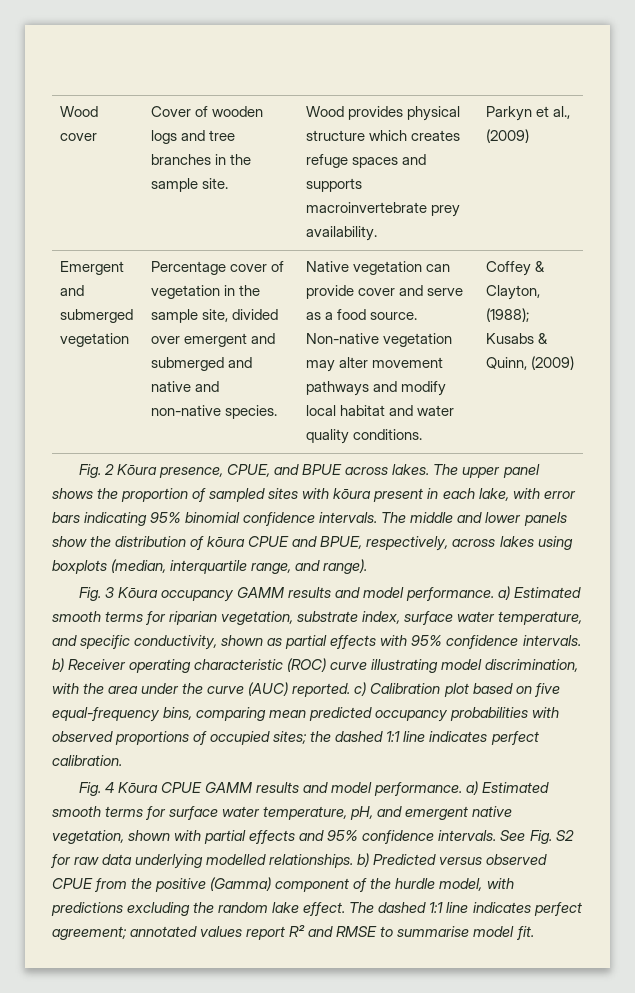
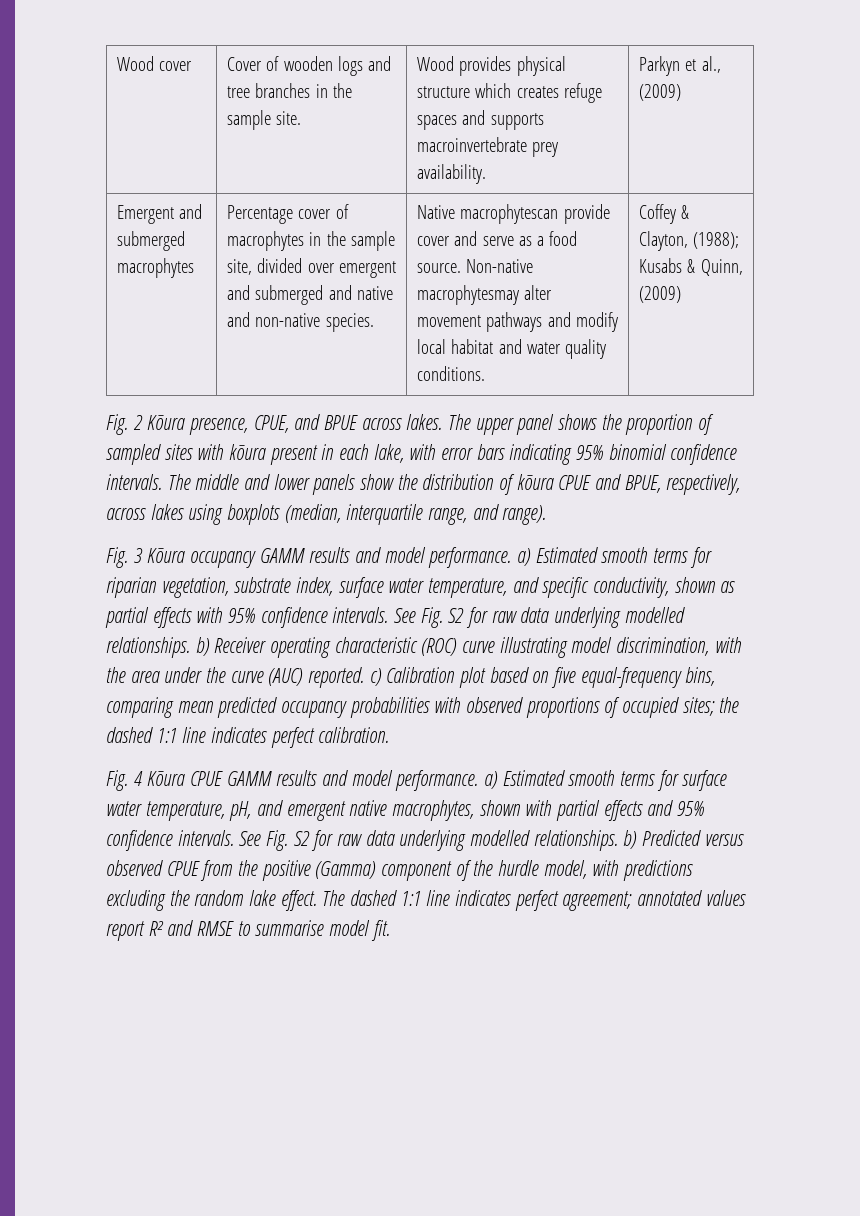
[60,333,130,347] vegetation -> [117,258,195,278] macrophytes
[151,285,221,299] vegetation -> [227,231,305,251] macrophytes
[353,261,451,275] vegetation can -> [460,204,559,224] macrophytescan
[383,333,453,347] [306,360,336,372] vegetation may -> [417,285,520,305] macrophytesmay
(581, 640) none -> [394,607,685,628] [106,637,190,658] See Fig. S2 for raw data underlying modelled relationships.
[52,830,124,844] vegetation, -> [392,800,475,821] macrophytes,

